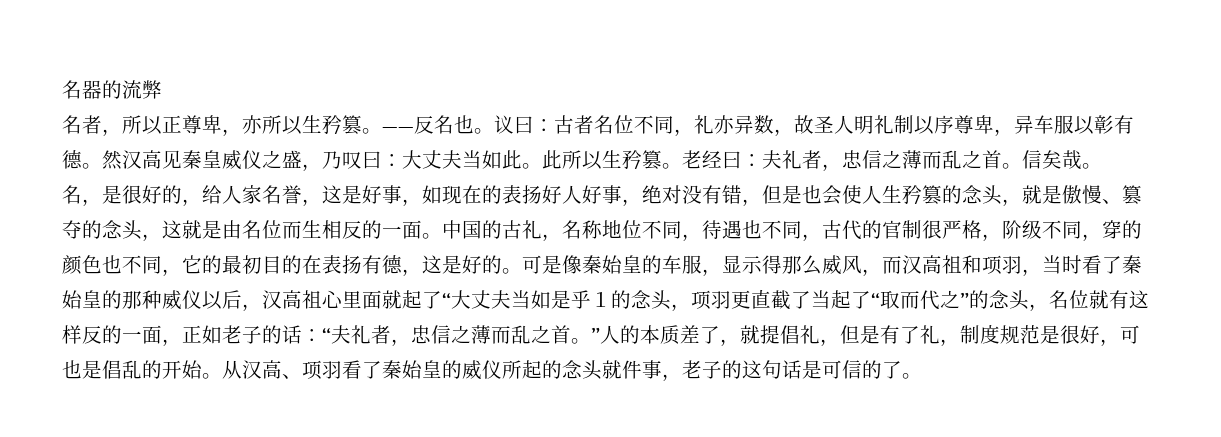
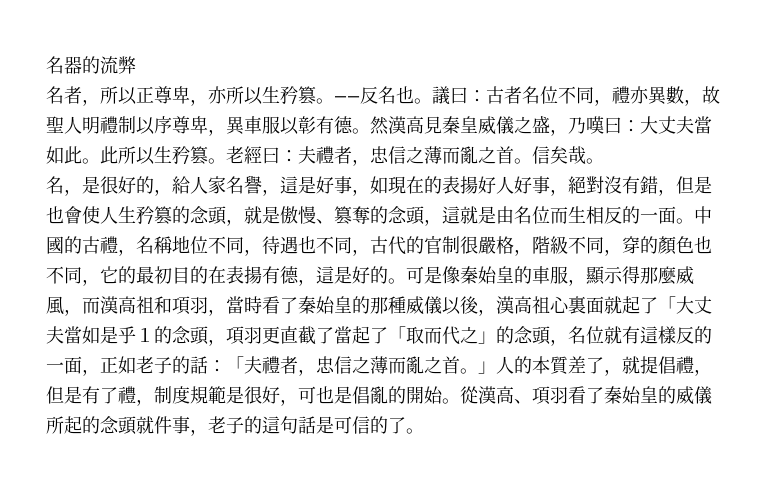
[494,115,514,134] 议 -> [432,86,450,105] 議
[694,115,894,136] 礼亦异数，故圣人明礼 -> [612,86,720,106] [46,116,118,134] 禮亦異數，故聖人明禮
[1014,115,1054,134] 异车 -> [226,116,262,135] 異車
[122,150,262,170] 汉高见秦皇威仪 -> [388,116,514,135] 漢高見秦皇威儀
[342,152,362,169] 叹 -> [586,116,604,134] 嘆
[462,150,482,169] 当 -> [694,116,712,134] 當
[702,150,962,171] 经曰：夫礼者，忠信之薄而乱 -> [244,146,478,166] 經曰：夫禮者，忠信之薄而亂
[202,185,742,206] 给人家名誉，这是好事，如现在的表扬好人好事，绝对没有错 -> [172,175,658,196] 給人家名譽，這是好事，如現在的表揚好人好事，絕對沒有錯
[822,185,842,205] 会 -> [64,206,82,224] 會
[982,185,1002,205] 头 -> [208,206,227,225] 頭
[62,220,182,241] 夺的念头，这 -> [352,206,460,226] 奪的念頭，這
[462,220,602,241] 国的古礼，名称 -> [46,236,173,256] 國的古禮，名稱
[942,220,1042,241] 严格，阶级 -> [478,236,568,256] 嚴格，階級
[62,255,82,275] 颜 -> [658,236,676,255] 顏
[342,255,442,276] 扬有德，这 -> [244,266,334,286] 揚有德，這
[662,255,1142,276] [62,290,531,311] 车服，显示得那么威风，而汉高祖和项羽，当时看了秦始皇的那种威仪以后，汉高祖心里面就起了“大丈夫当 -> [532,266,694,286] [46,296,712,316] [46,326,82,344] 車服，顯示得那麼威風，而漢高祖和項羽，當時看了秦始皇的那種威儀以後，漢高祖心裏面就起了「大丈夫當
[651,290,711,311] 头，项 -> [190,326,244,346] 頭，項
[811,290,1029,310] 当起了“取而代之”的念头 -> [334,326,551,345] 當起了「取而代之」的念頭
[1129,290,1149,309] [62,325,82,344] 这样 -> [640,326,676,344] 這樣
[282,325,680,346] 话：“夫礼者，忠信之薄而乱之首。”人的本质 -> [190,356,569,376] 話：「夫禮者，忠信之薄而亂之首。」人的本質
[800,325,820,344] 礼 -> [676,356,694,374] 禮
[920,325,1040,346] 礼，制度规范 -> [118,386,226,406] 禮，制度規範
[122,360,322,380] 乱的开始。从汉高、项 -> [370,386,550,405] 亂的開始。從漢高、項
[482,360,502,379] 仪 -> [694,386,712,404] 儀
[582,360,602,380] 头 -> [118,416,137,435] 頭
[742,360,802,379] 这句话 -> [262,416,316,434] 這句話

